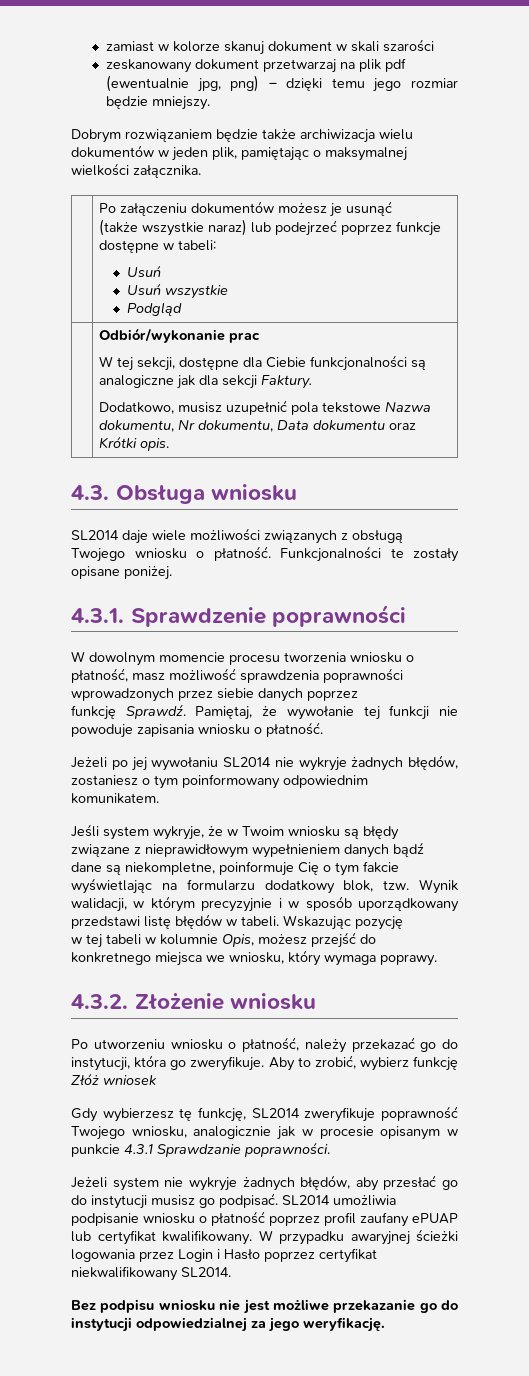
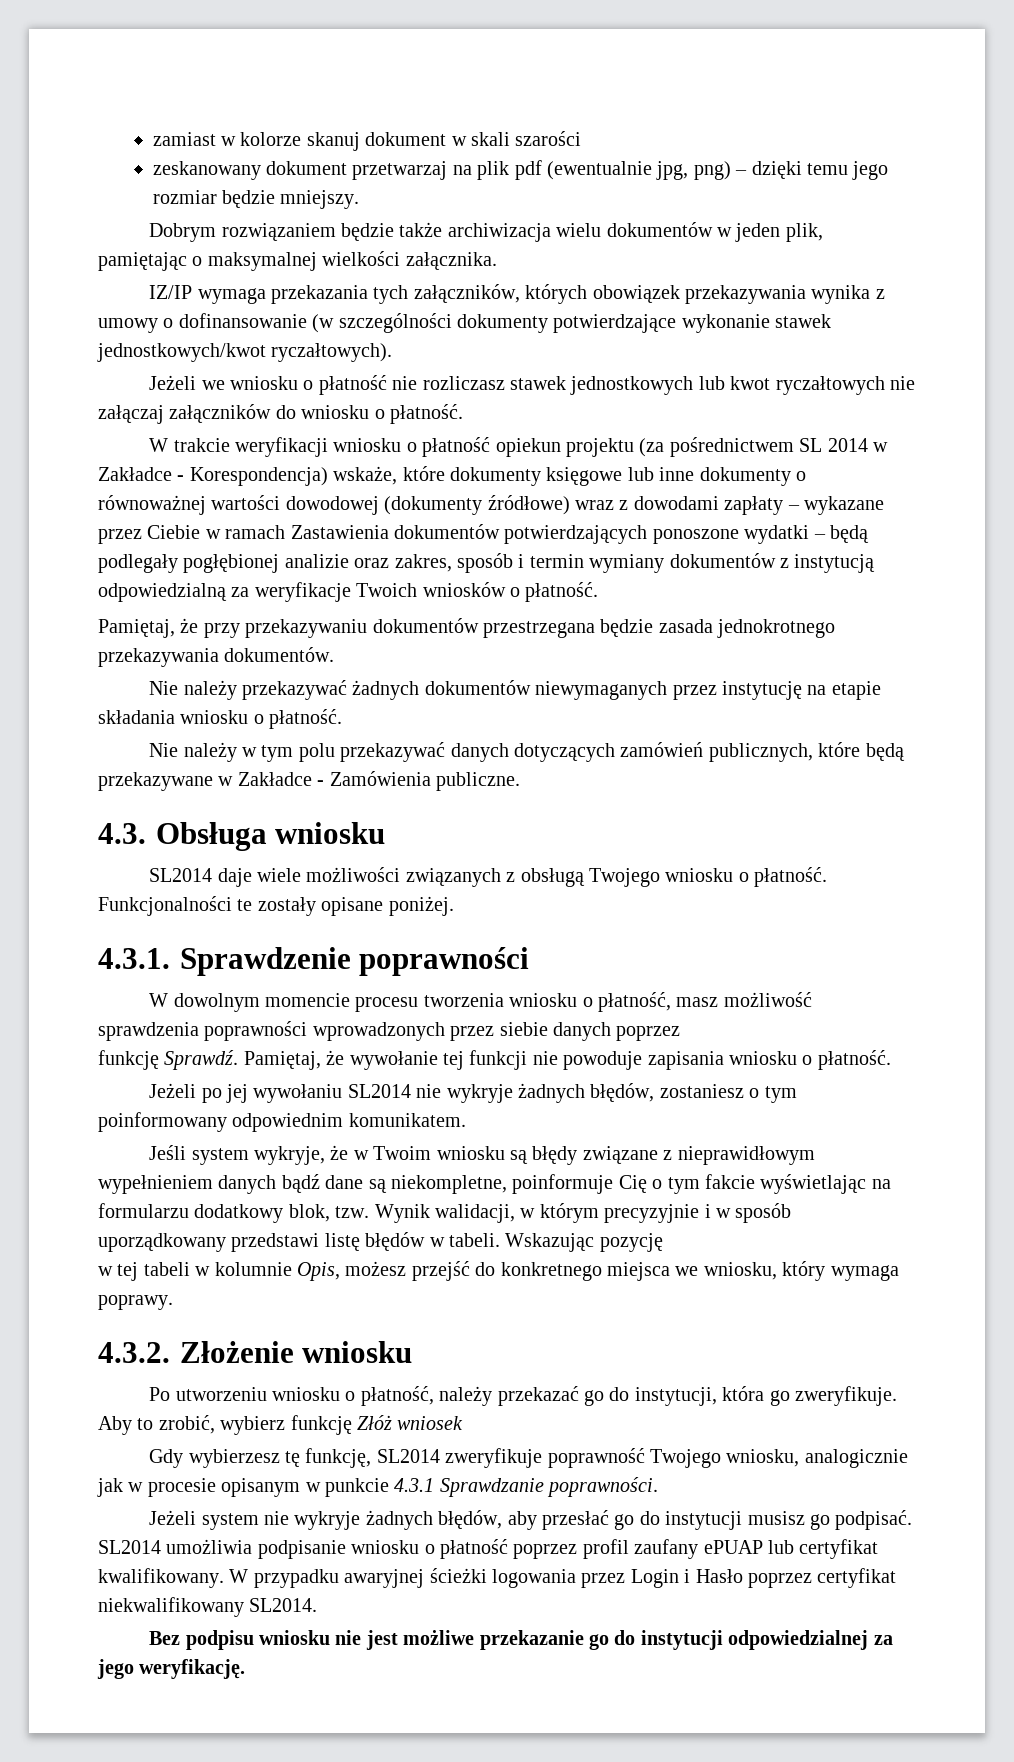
[99,201,393,217] [99,219,442,236] [99,240,217,253] [126,265,161,277] [126,283,228,299] [126,302,182,316] [99,328,261,343] [99,355,427,371] [99,375,313,389] [99,400,432,415] [99,419,417,432] [99,436,170,451] // | Po załączeniu dokumentów możesz je usunąć // (także wszystkie naraz) lub podejrzeć poprzez funkcje dostępne w tabeli: // Usuń // Usuń wszystkie // Podgląd // | Odbiór/wykonanie prac // W tej sekcji, dostępne dla Ciebie funkcjonalności są analogiczne jak dla sekcji Faktury. // Dodatkowo, musisz uzupełnić pola tekstowe Nazwa dokumentu, Nr dokumentu, Data dokumentu oraz Krótki opis. -> [149,284,885,304] [98,313,832,333] [97,343,393,362] [149,375,915,395] [98,404,463,424] [149,437,888,457] [98,466,806,486] [98,495,884,515] [98,524,869,544] [98,553,876,573] [98,582,599,602] [98,618,836,638] [98,647,335,667] [149,680,881,700] [98,709,343,729] [149,742,905,762] [98,771,520,791] // IZ/IP wymaga przekazania tych załączników, których obowiązek przekazywania wynika z umowy o dofinansowanie (w szczególności dokumenty potwierdzające wykonanie stawek jednostkowych/kwot ryczałtowych). // Jeżeli we wniosku o płatność nie rozliczasz stawek jednostkowych lub kwot ryczałtowych nie załączaj załączników do wniosku o płatność. // W trakcie weryfikacji wniosku o płatność opiekun projektu (za pośrednictwem SL 2014 w Zakładce - Korespondencja) wskaże, które dokumenty księgowe lub inne dokumenty o równoważnej wartości dowodowej (dokumenty źródłowe) wraz z dowodami zapłaty – wykazane przez Ciebie w ramach Zastawienia dokumentów potwierdzających ponoszone wydatki – będą podlegały pogłębionej analizie oraz zakres, sposób i termin wymiany dokumentów z instytucją odpowiedzialną za weryfikacje Twoich wniosków o płatność. // Pamiętaj, że przy przekazywaniu dokumentów przestrzegana będzie zasada jednokrotnego przekazywania dokumentów. // Nie należy przekazywać żadnych dokumentów niewymaganych przez instytucję na etapie składania wniosku o płatność. // Nie należy w tym polu przekazywać danych dotyczących zamówień publicznych, które będą przekazywane w Zakładce - Zamówienia publiczne.

